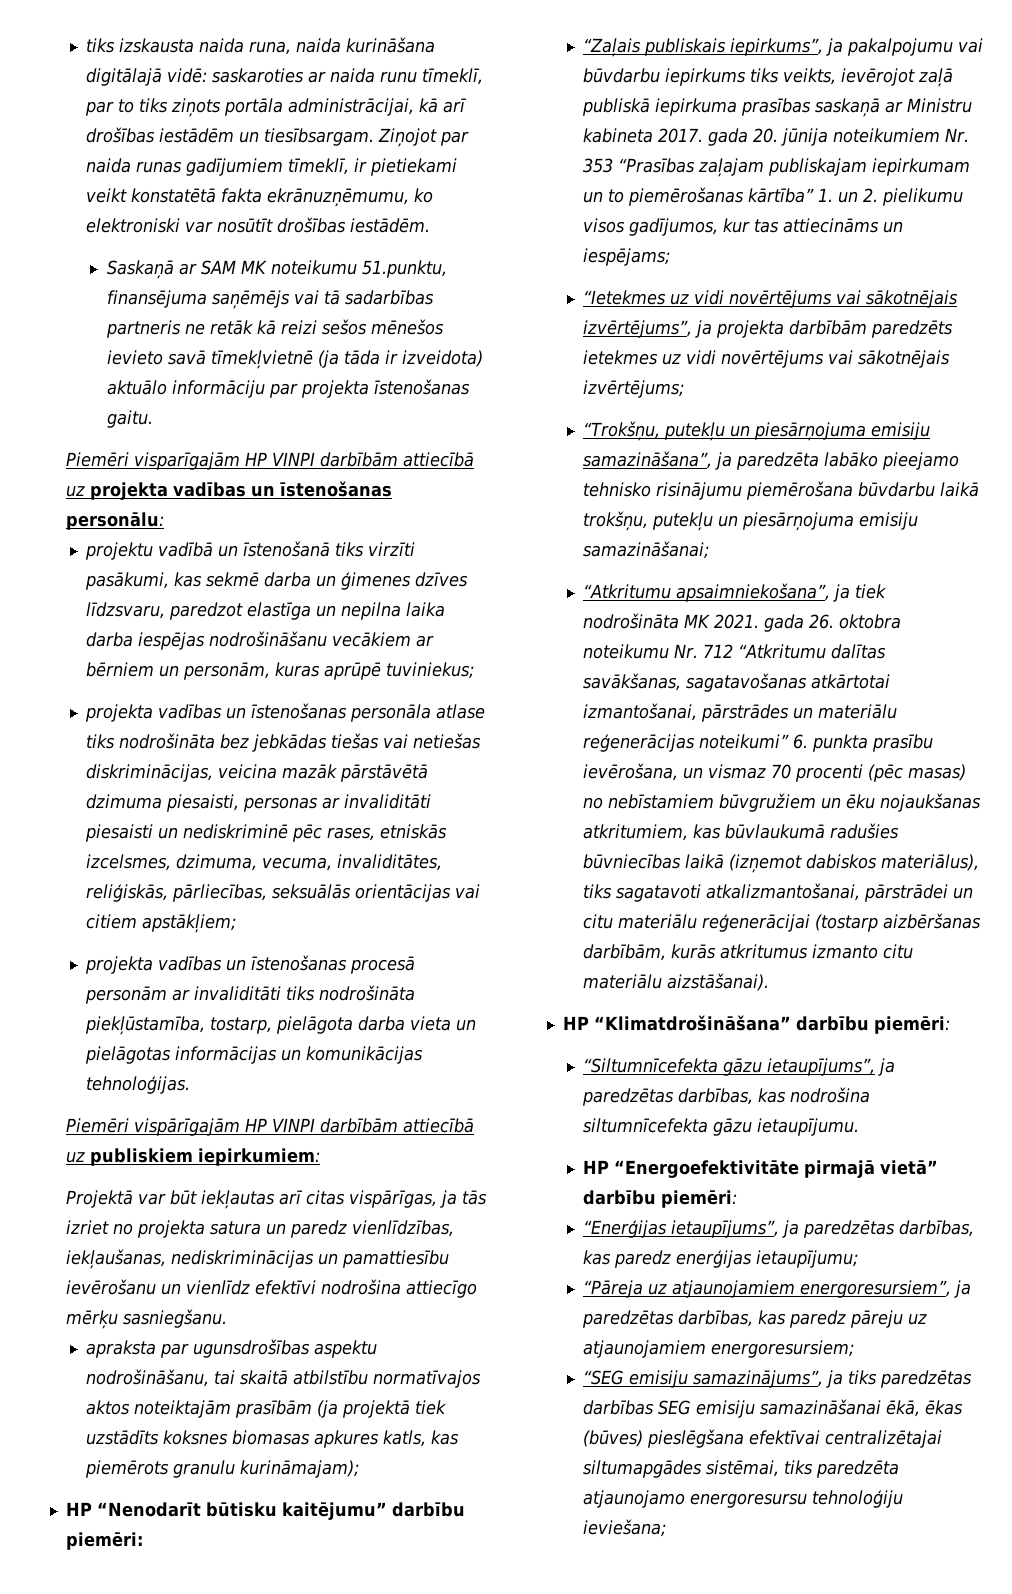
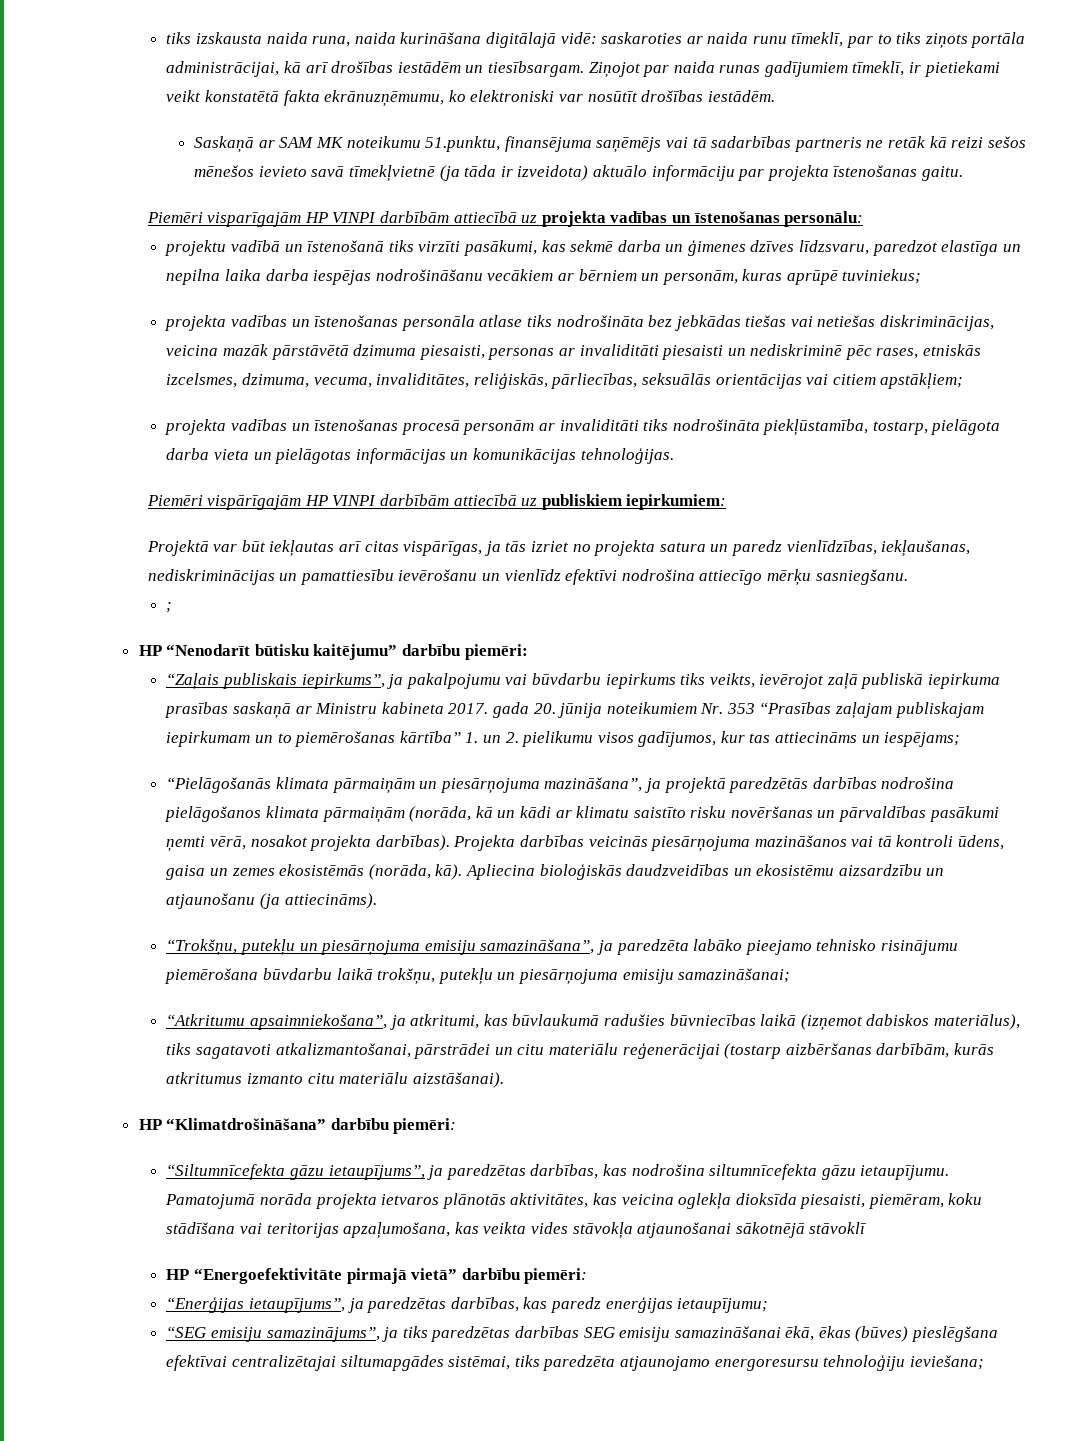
[86,1339,378,1358] [86,1369,482,1388] [86,1400,447,1418] [86,1430,460,1448] [85,1460,360,1478] apraksta par ugunsdrošības aspektu nodrošināšanu, tai skaitā atbilstību normatīvajos aktos noteiktajām prasībām (ja projektā tiek uzstādīts koksnes biomasas apkures katls, kas piemērots granulu kurināmajam); -> [166,602,173,613] ;
[583,290,959,308] [583,320,954,338] [583,350,951,368] [583,380,685,398] “Ietekmes uz vidi novērtējums vai sākotnējais izvērtējums”, ja projekta darbībām paredzēts ietekmes uz vidi novērtējums vai sākotnējais izvērtējums; -> [166,777,955,794] [165,806,999,823] [166,835,1005,852] [166,863,945,880] [166,893,377,909] “Pielāgošanās klimata pārmaiņām un piesārņojuma mazināšana”, ja projektā paredzētās darbības nodrošina pielāgošanos klimata pārmaiņām (norāda, kā un kādi ar klimatu saistīto risku novēršanas un pārvaldības pasākumi ņemti vērā, nosakot projekta darbības). Projekta darbības veicinās piesārņojuma mazināšanos vai tā kontroli ūdens, gaisa un zemes ekosistēmās (norāda, kā). Apliecina bioloģiskās daudzveidības un ekosistēmu aizsardzību un atjaunošanu (ja attiecināms).
[855,584,887,599] [583,613,902,632] [583,644,887,659] [583,673,891,692] [583,703,898,722] [583,734,934,752] [583,763,967,782] [583,793,982,812] [583,824,689,841] tiek nodrošināta MK 2021. gada 26. oktobra noteikumu Nr. 712 “Atkritumu dalītas savākšanas, sagatavošanas atkārtotai izmantošanai, pārstrādes un materiālu reģenerācijas noteikumi” 6. punkta prasību ievērošana, un vismaz 70 procenti (pēc masas) no nebīstamiem būvgružiem un ēku nojaukšanas atkritumiem, -> [410,1014,480,1029] atkritumi,
(860, 1127) none -> [165,1193,983,1210] [166,1222,868,1239] Pamatojumā norāda projekta ietvaros plānotās aktivitātes, kas veicina oglekļa dioksīda piesaisti, piemēram, koku stādīšana vai teritorijas apzaļumošana, kas veikta vides stāvokļa atjaunošanai sākotnējā stāvoklī
[583,1280,972,1298] [582,1310,928,1328] [583,1340,855,1358] // “Pāreja uz atjaunojamiem energoresursiem”, ja paredzētas darbības, kas paredz pāreju uz atjaunojamiem energoresursiem; -> (769, 1305) none

